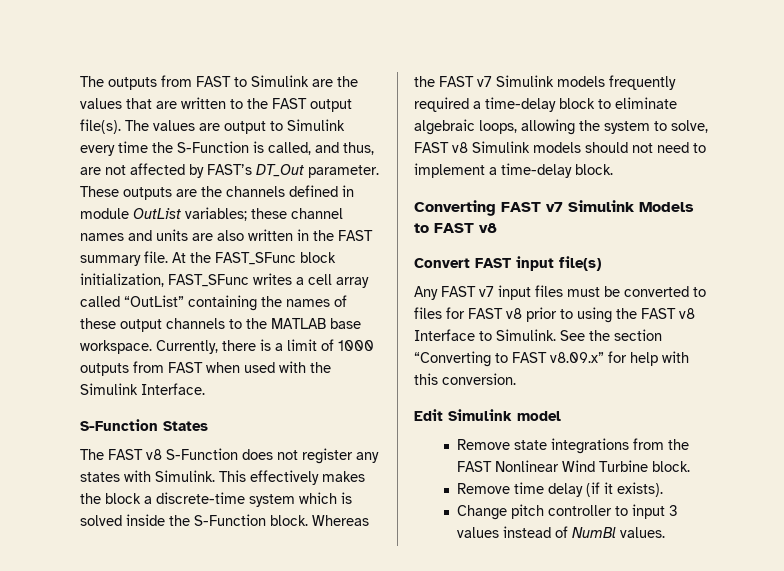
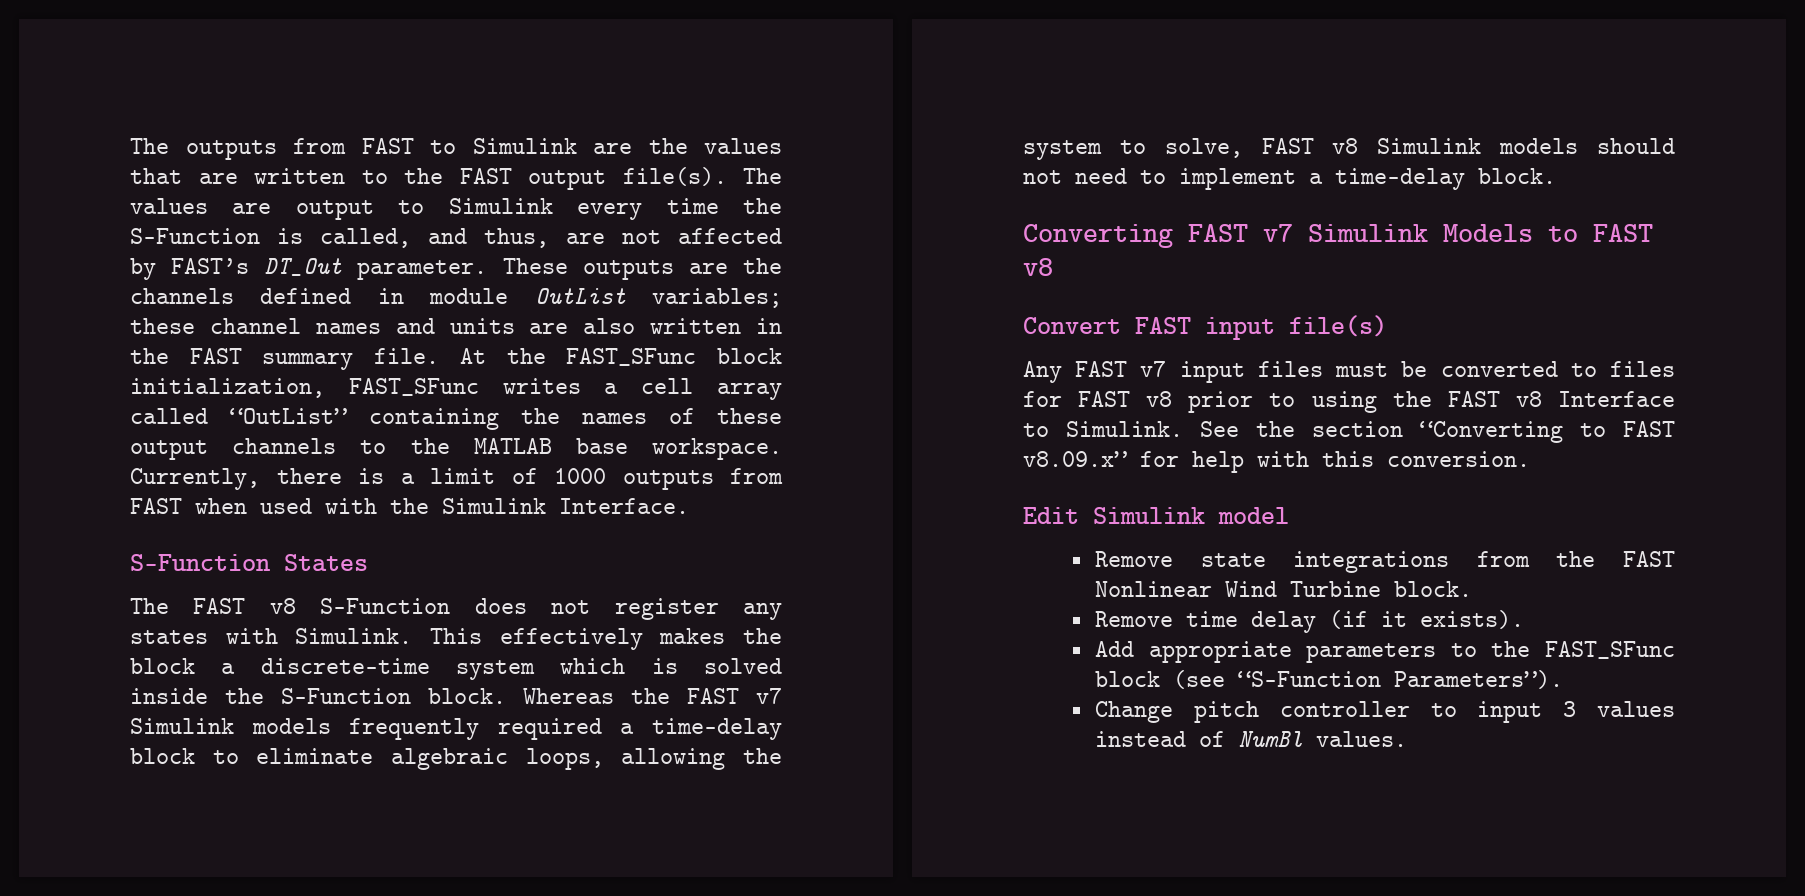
(663, 489) none -> [1095,641,1675,663] [1095,670,1564,689] // Add appropriate parameters to the FAST_SFunc block (see “S-Function Parameters”).

